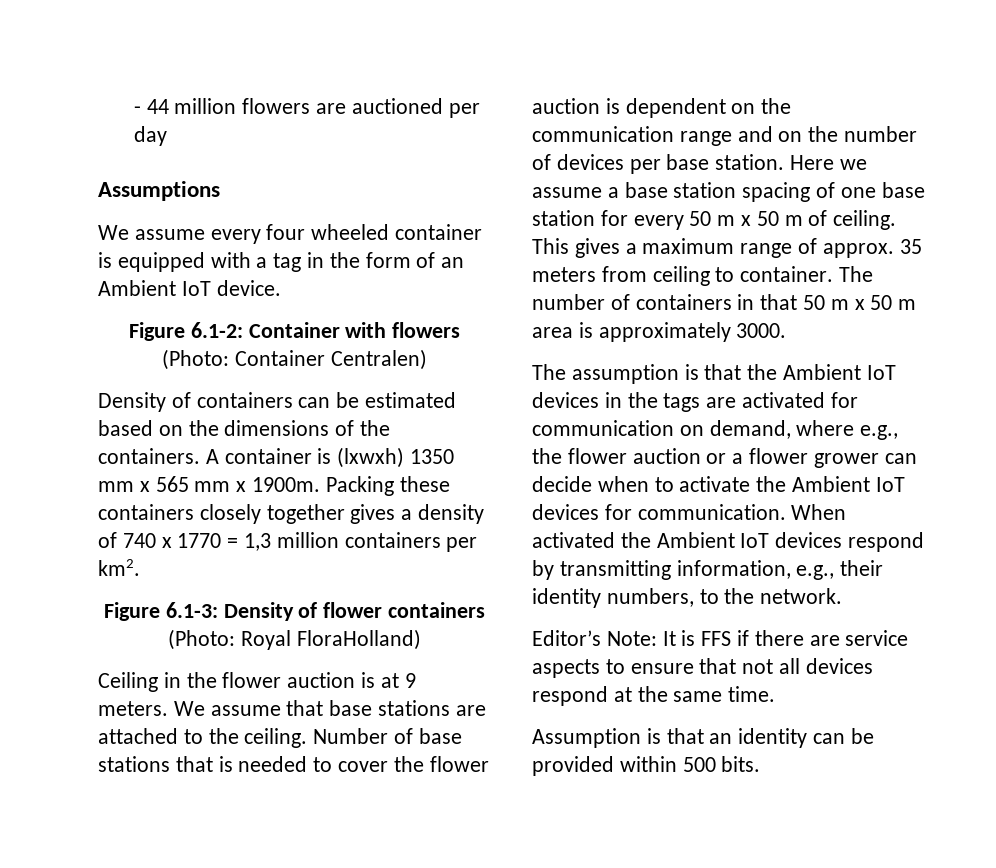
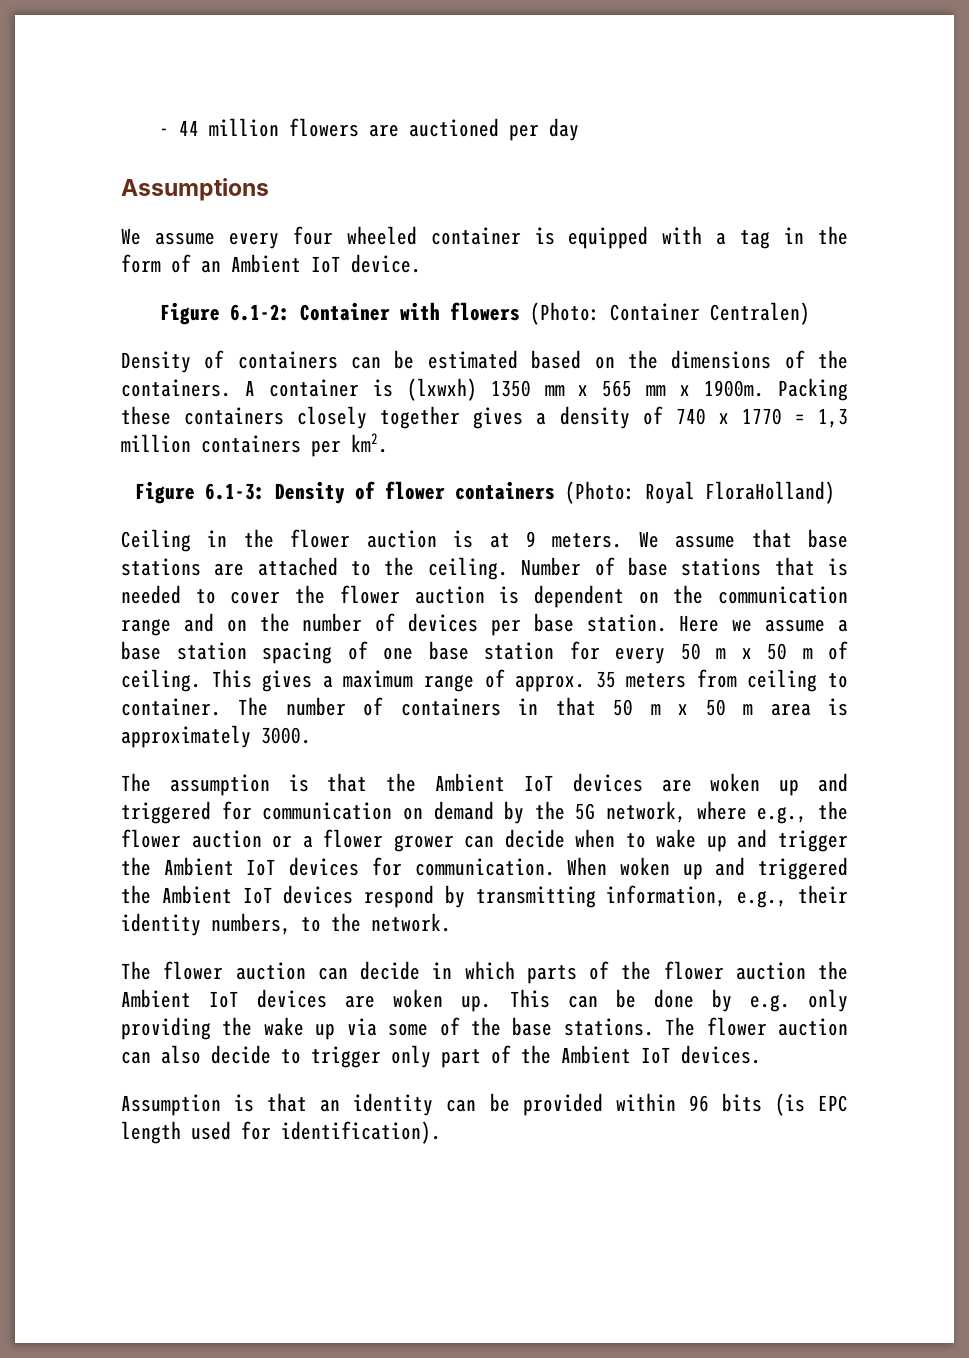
[604,392,858,412] [532,420,791,439] in the tags are activated for communication on demand, -> [661,773,849,796] [121,801,687,824] are woken up and triggered for communication on demand by the 5G network,
[679,476,751,492] activate -> [656,829,849,852] wake up and trigger
[532,532,615,548] activated -> [619,857,848,880] woken up and triggered
[532,630,909,646] [532,658,873,678] [532,686,776,706] Editor’s Note: It is FFS if there are service aspects to ensure that not all devices respond at the same time. -> [121,961,848,984] [121,989,849,1012] [121,1017,848,1040] [121,1045,761,1068] The flower auction can decide in which parts of the flower auction the Ambient IoT devices are woken up. This can be done by e.g. only providing the wake up via some of the base stations. The flower auction can also decide to trigger only part of the Ambient IoT devices.
[682,756,761,772] 500 bits. -> [688,1093,849,1116] [121,1121,441,1144] 96 bits (is EPC length used for identification).

